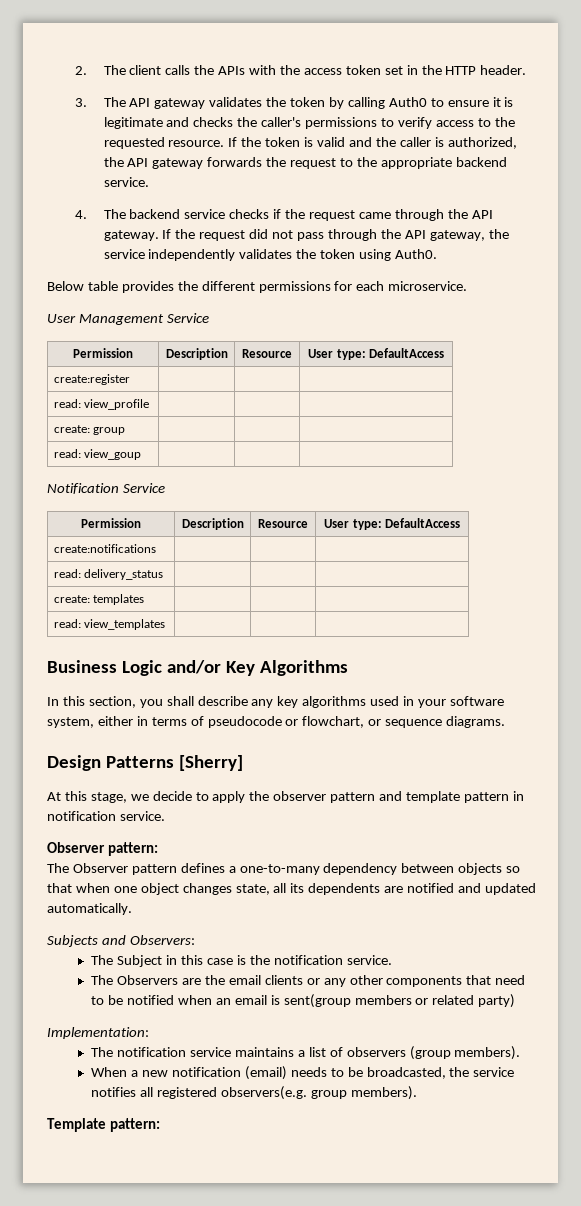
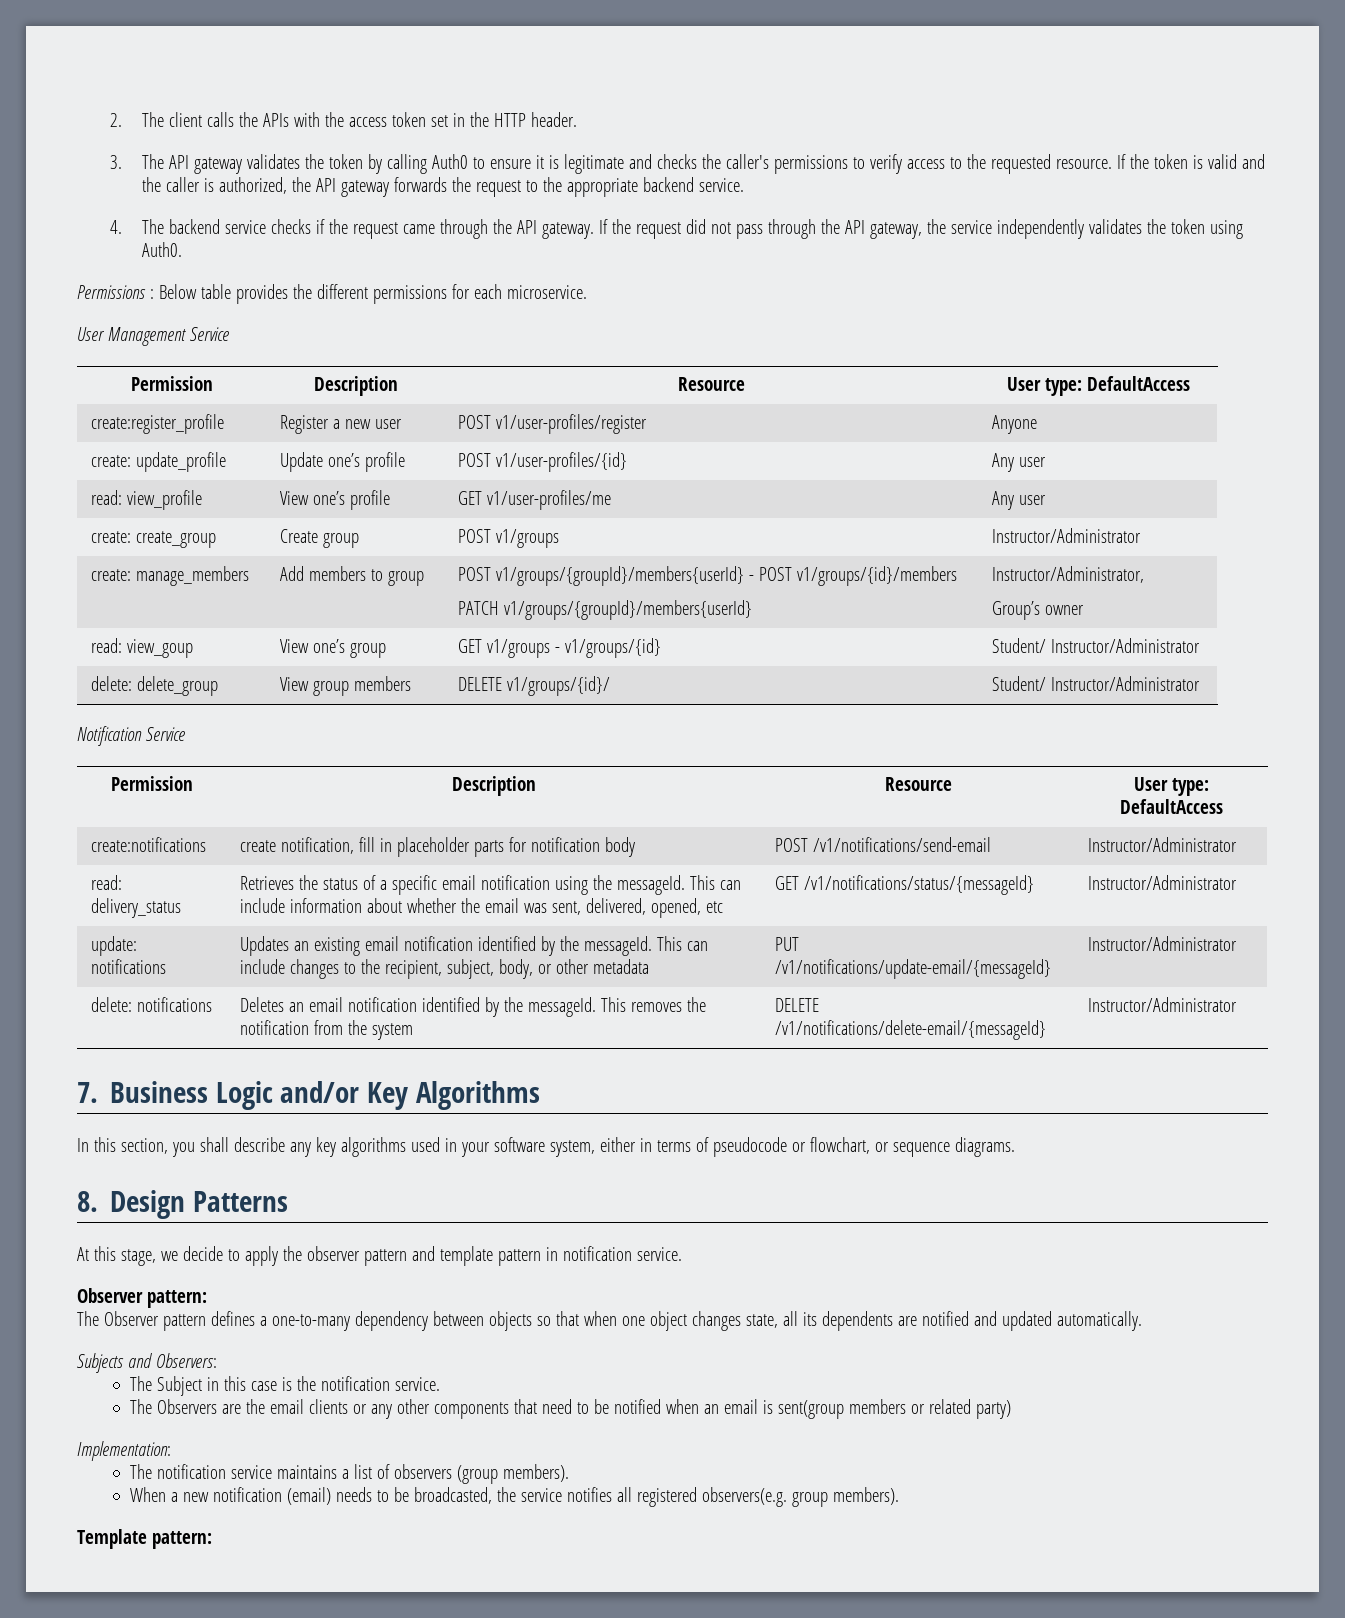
(437, 254) none -> [77,285,154,299] Permissions :
[53,374,130,385] [53,399,150,410] [53,425,126,435] [53,449,142,460] create:register | | | // read: view_profile | | | // create: group | | | // read: view_goup | | | -> [91,414,225,434] [280,415,403,434] [458,414,648,434] [992,415,1038,434] [91,452,227,472] [280,452,406,472] [458,452,628,472] [992,453,1047,472] [91,490,203,510] [280,490,391,510] [458,490,612,510] [992,491,1047,510] [91,531,217,548] [280,529,360,548] [458,529,560,548] [992,528,1142,543] [91,566,250,586] [280,566,425,586] [458,566,958,586] [458,600,753,620] [992,566,1145,583] [992,601,1085,620] [91,638,194,658] [280,639,387,658] [458,638,662,658] [992,638,1201,653] [91,676,219,696] [280,676,412,696] [458,676,611,696] [992,676,1201,691] create:register_profile | Register a new user | POST v1/user-profiles/register | Anyone // create: update_profile | Update one’s profile | POST v1/user-profiles/{id} | Any user // read: view_profile | View one’s profile | GET v1/user-profiles/me | Any user // create: create_group | Create group | POST v1/groups | Instructor/Administrator // create: manage_members | Add members to group | POST v1/groups/{groupId}/members{userId} - POST v1/groups/{id}/members // PATCH v1/groups/{groupId}/members{userId} | Instructor/Administrator, // Group’s owner // read: view_goup | View one’s group | GET v1/groups - v1/groups/{id} | Student/ Instructor/Administrator // delete: delete_group | View group members | DELETE v1/groups/{id}/ | Student/ Instructor/Administrator
[53,569,164,580] [53,594,145,605] [53,619,166,630] | | // read: delivery_status | | | // create: templates | | | // read: view_templates | | | // -> [240,837,636,857] [775,837,992,852] [1088,837,1238,852] [91,875,123,890] [91,898,182,918] [240,875,742,895] [240,898,724,918] [775,875,1035,895] [1088,875,1238,890] [91,936,138,956] [91,959,167,974] [240,936,709,956] [240,959,650,979] [775,937,800,951] [775,959,1052,979] [1088,936,1238,951] [91,997,213,1012] [240,997,707,1017] [240,1020,414,1040] [775,998,820,1012] [775,1020,1047,1040] [1088,997,1238,1012] [77,1082,98,1103] create notification, fill in placeholder parts for notification body | POST /v1/notifications/send-email | Instructor/Administrator // read: delivery_status | Retrieves the status of a specific email notification using the messageId. This can include information about whether the email was sent, delivered, opened, etc | GET /v1/notifications/status/{messageId} | Instructor/Administrator // update: notifications | Updates an existing email notification identified by the messageId. This can include changes to the recipient, subject, body, or other metadata | PUT /v1/notifications/update-email/{messageId} | Instructor/Administrator // delete: notifications | Deletes an email notification identified by the messageId. This removes the notification from the system | DELETE /v1/notifications/delete-email/{messageId} | Instructor/Administrator // 7.
(506, 722) none -> [77,1191,98,1212] 8.
[178,755,243,771] [Sherry] -> (288, 1201) none

